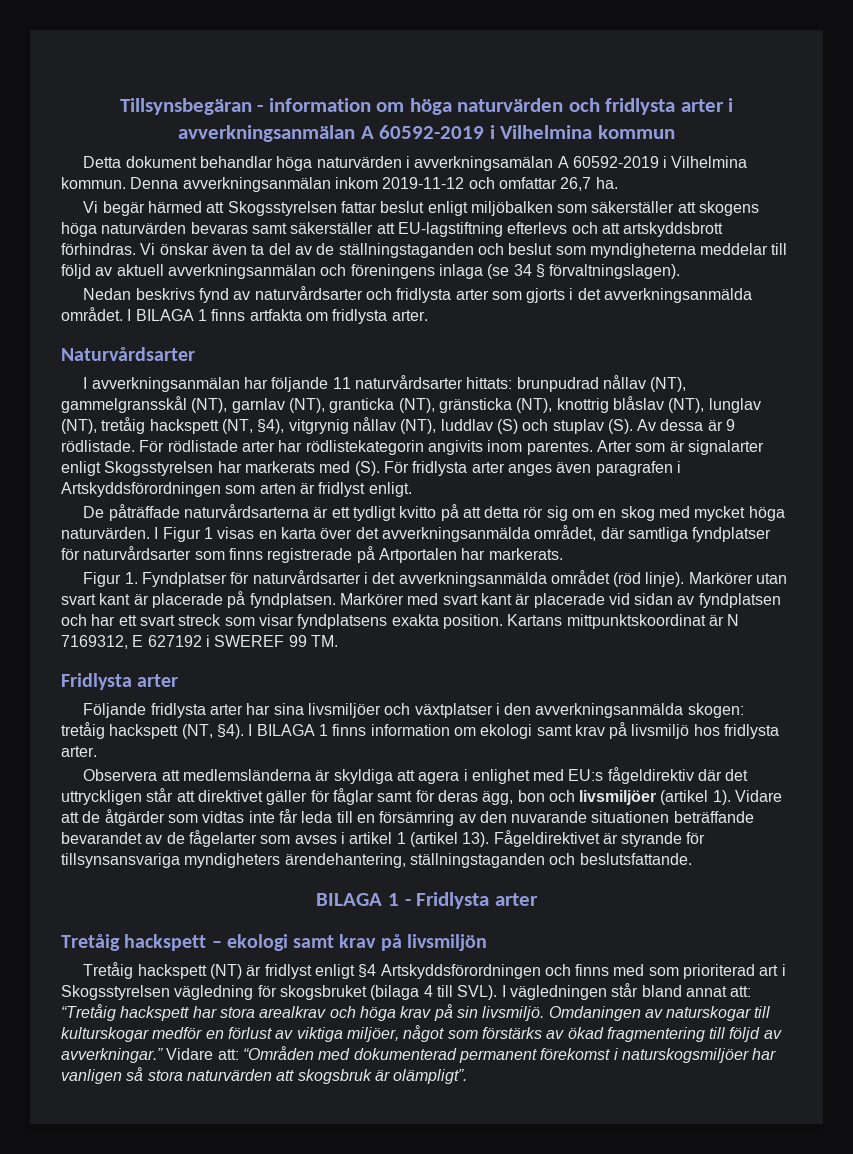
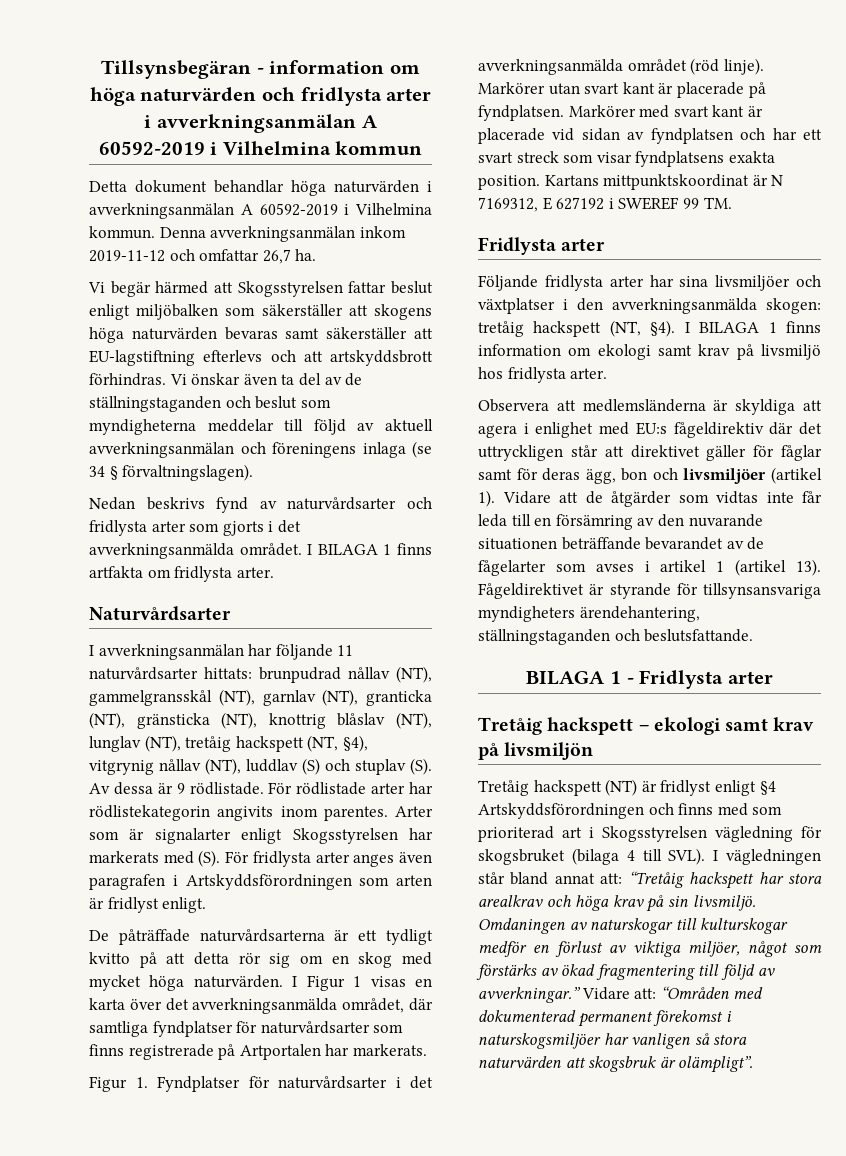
[414,156,554,171] avverkningsamälan -> [89,203,234,219] avverkningsanmälan

